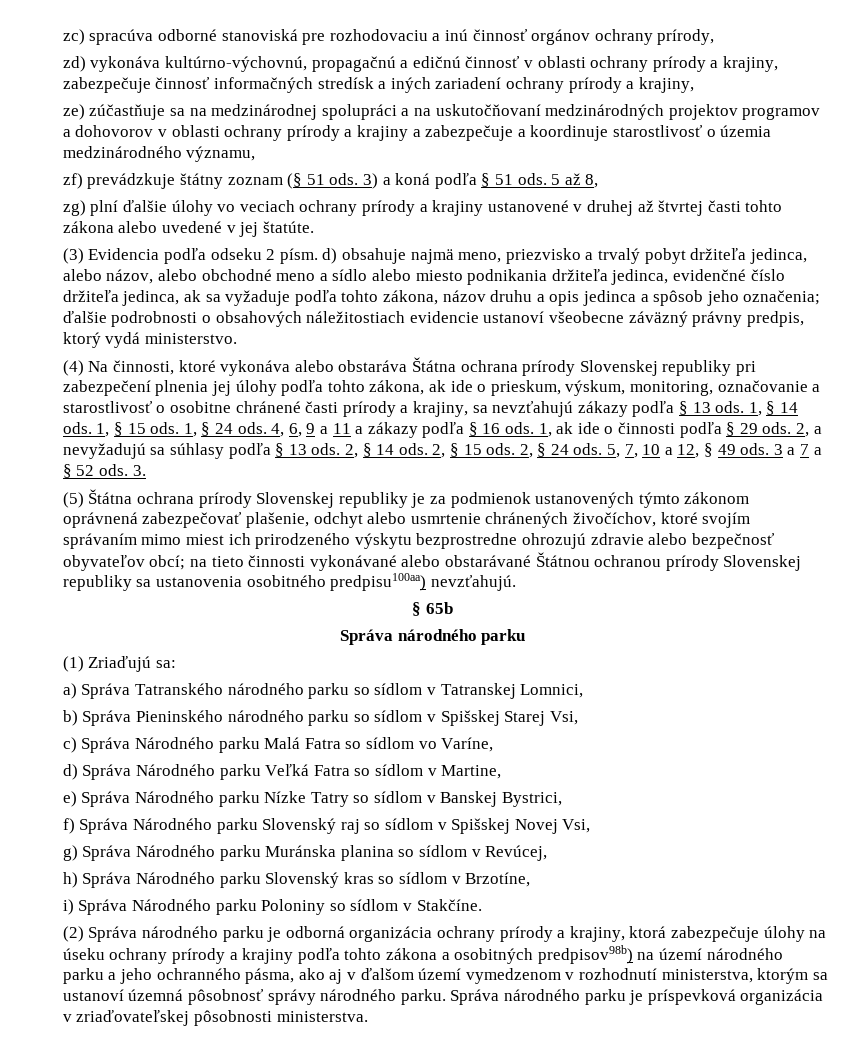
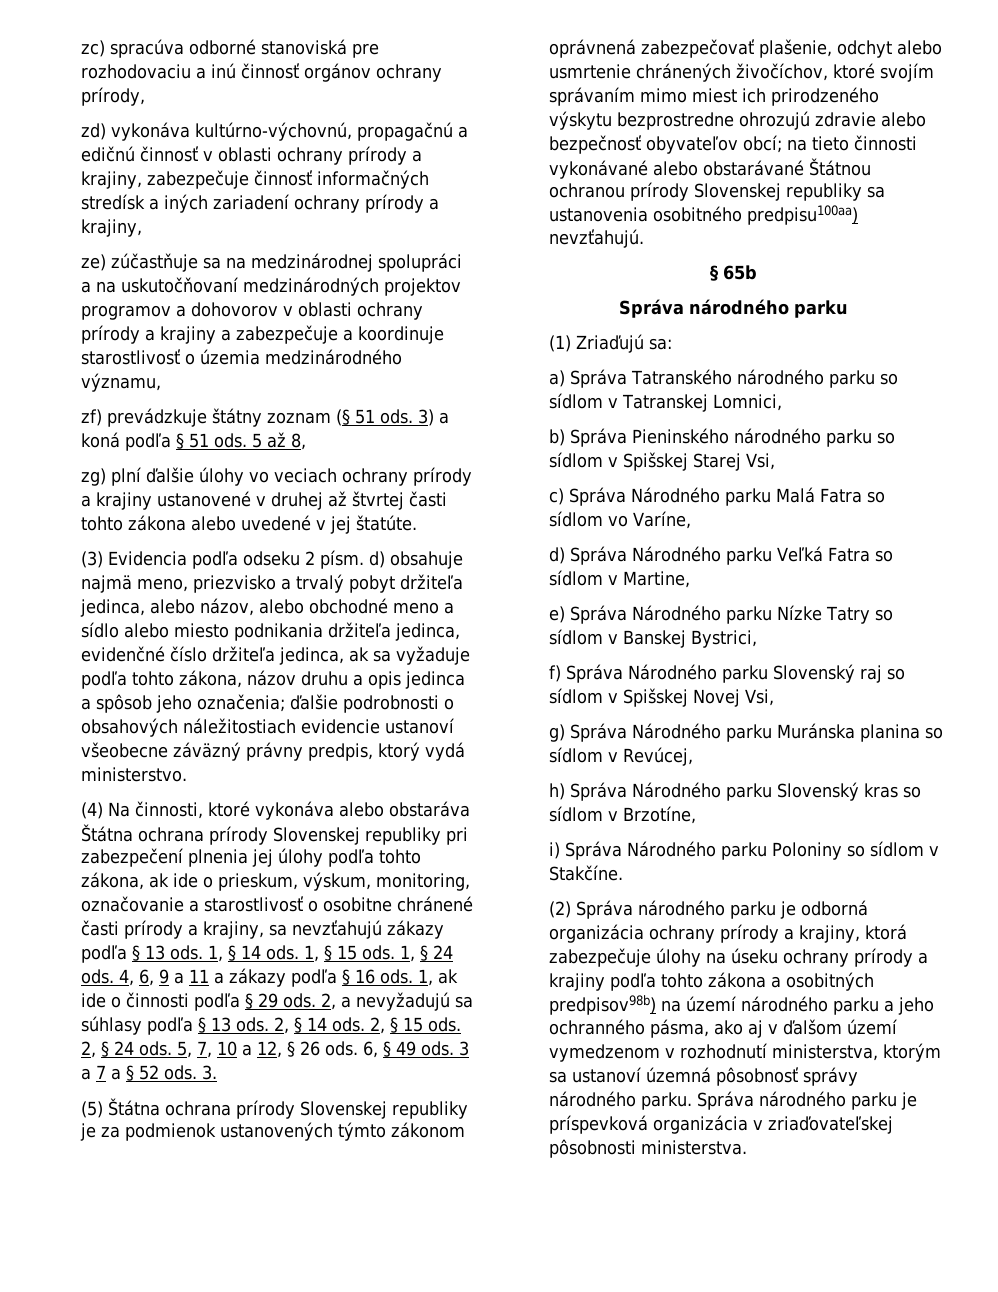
(714, 450) none -> [299,1041,391,1058] 26 ods. 6, §

